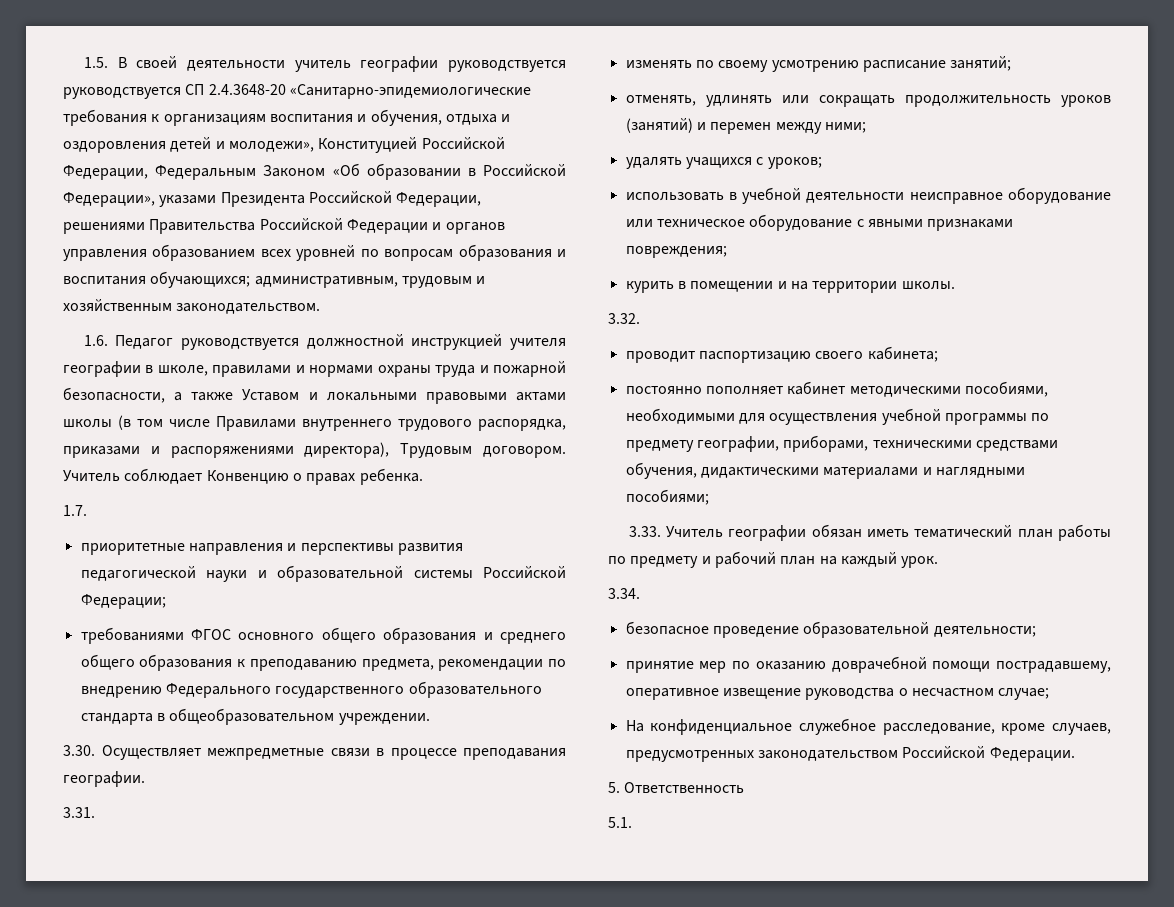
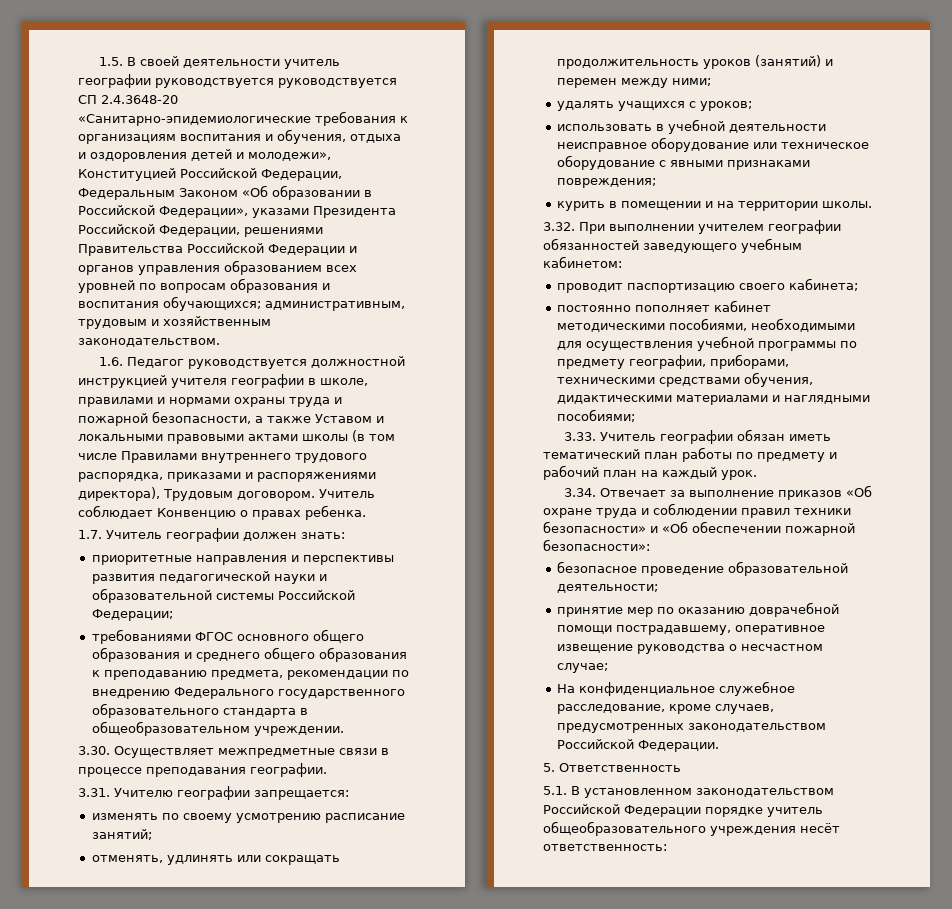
(87, 510) none -> [106,528,345,542] Учитель географии должен знать:
(95, 812) none -> [114,786,349,800] Учителю географии запрещается:
(640, 318) none -> [579,220,841,234] [543,238,802,253] [543,256,622,268] При выполнении учителем географии обязанностей заведующего учебным кабинетом:
(640, 593) none -> [600,485,873,500] [543,503,851,518] [543,521,855,536] [543,539,650,551] Отвечает за выполнение приказов «Об охране труда и соблюдении правил техники безопасности» и «Об обеспечении пожарной безопасности»:
(632, 822) none -> [571,786,834,798] [543,804,823,817] [543,821,840,836] [543,844,667,851] В установленном законодательством Российской Федерации порядке учитель общеобразовательного учреждения несёт ответственность:

